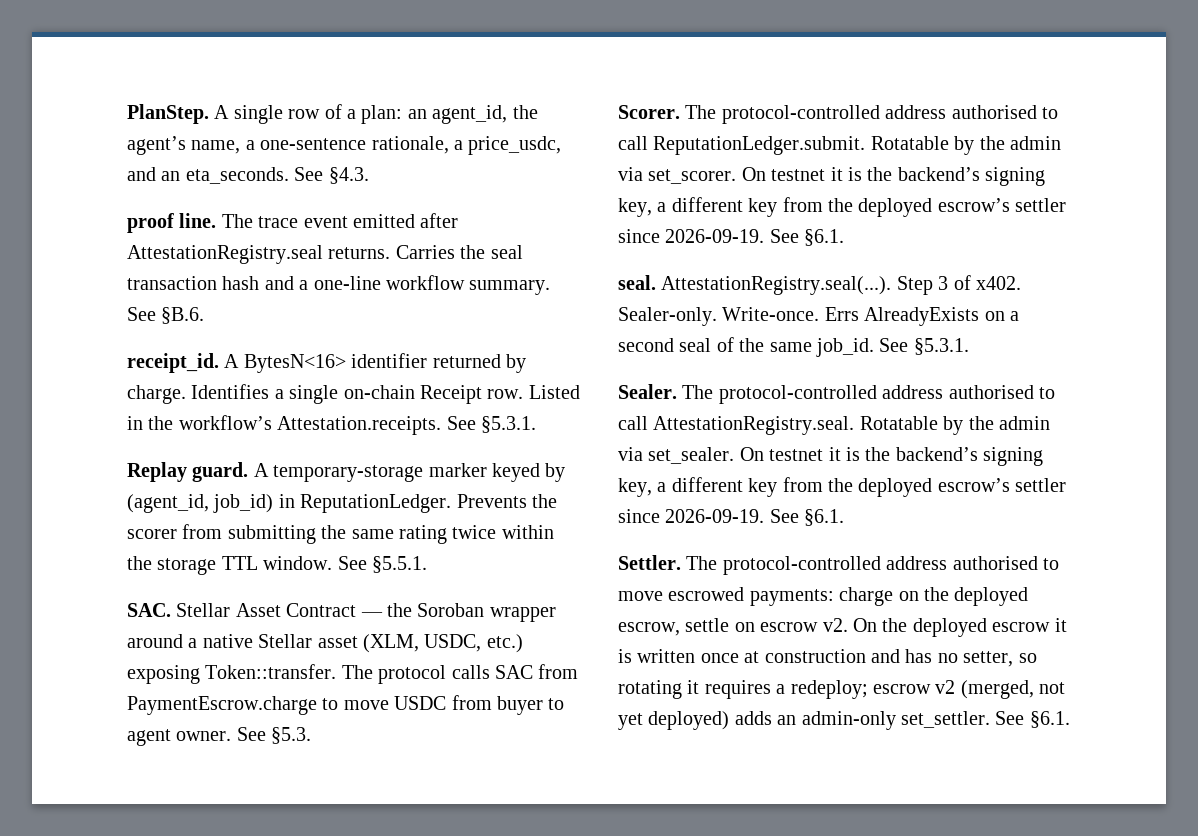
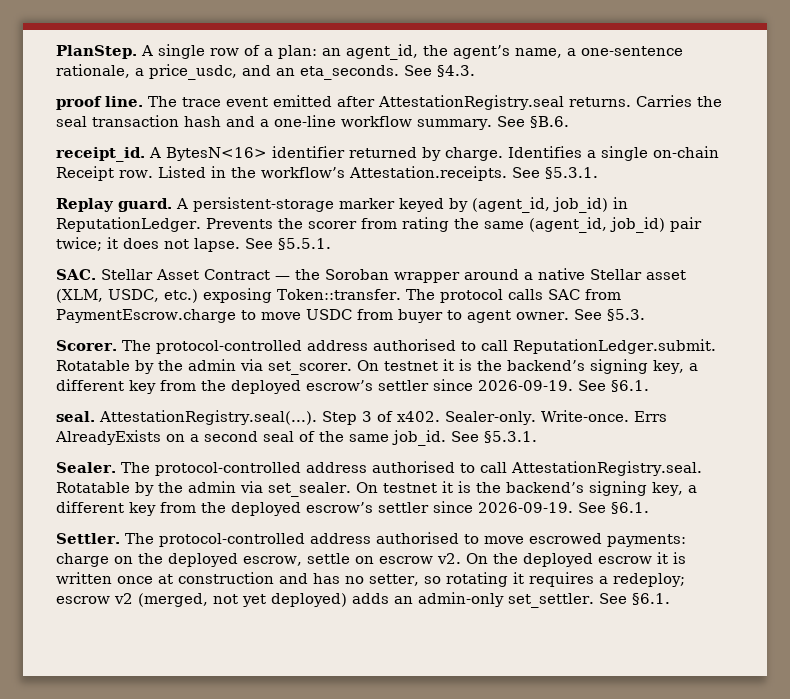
[273,465,424,482] temporary-storage -> [193,197,334,212] persistent-storage
[227,525,554,544] [127,556,333,575] submitting the same rating twice within the storage TTL window. -> [401,217,702,233] [56,237,240,252] rating the same (agent_id, job_id) pair twice; it does not lapse.

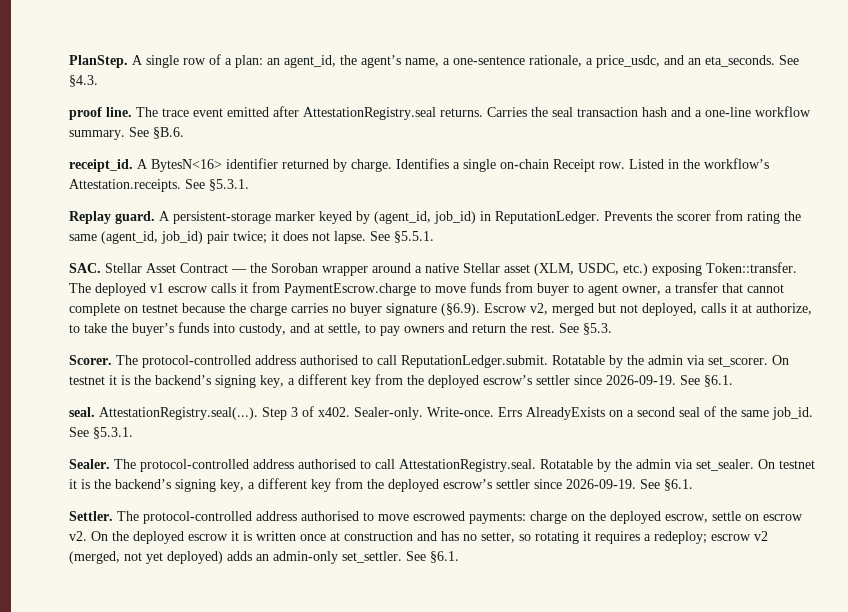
[439,289,580,303] protocol calls SAC -> [95,283,248,296] deployed v1 escrow calls it
[305,309,352,320] USDC -> [470,282,501,293] funds
[515,312,569,320] owner. -> [622,282,784,295] [69,303,812,316] [69,322,555,336] owner, a transfer that cannot complete on testnet because the charge carries no buyer signature (§6.9). Escrow v2, merged but not deployed, calls it at authorize, to take the buyer’s funds into custody, and at settle, to pay owners and return the rest.

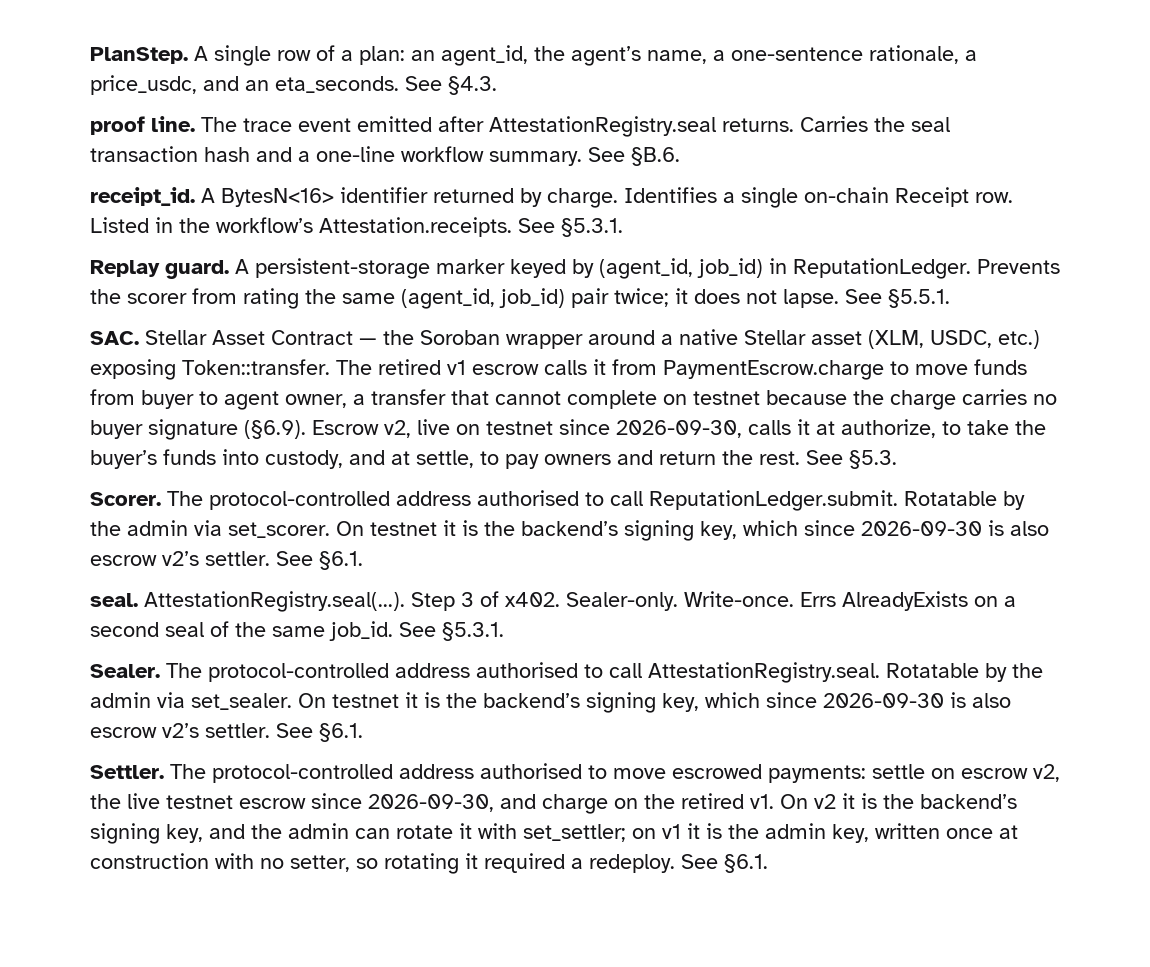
[95,283,146,296] deployed -> [378,359,441,375] retired
[552,303,697,316] merged but not deployed, -> [417,419,742,438] live on testnet since 2026-09-30,
[288,374,676,388] a different key from the deployed escrow’s settler since 2026-09-19. -> [743,520,1049,536] [90,551,270,566] which since 2026-09-30 is also escrow v2’s settler.
[248,478,636,492] a different key from the deployed escrow’s settler since 2026-09-19. -> [705,692,1011,708] [90,723,270,738] which since 2026-09-30 is also escrow v2’s settler.
[530,511,803,524] [69,531,252,544] charge on the deployed escrow, settle on escrow v2. On the deployed escrow it is -> [872,764,1060,782] [90,793,1017,814] [90,823,869,844] settle on escrow v2, the live testnet escrow since 2026-09-30, and charge on the retired v1. On v2 it is the backend’s signing key, and the admin can rotate it with set_settler; on v1 it is the admin key,
[417,531,459,541] and has -> [215,853,254,869] with
[595,531,768,544] [69,551,402,564] requires a redeploy; escrow v2 (merged, not yet deployed) adds an admin-only set_settler. -> [484,853,675,873] required a redeploy.

